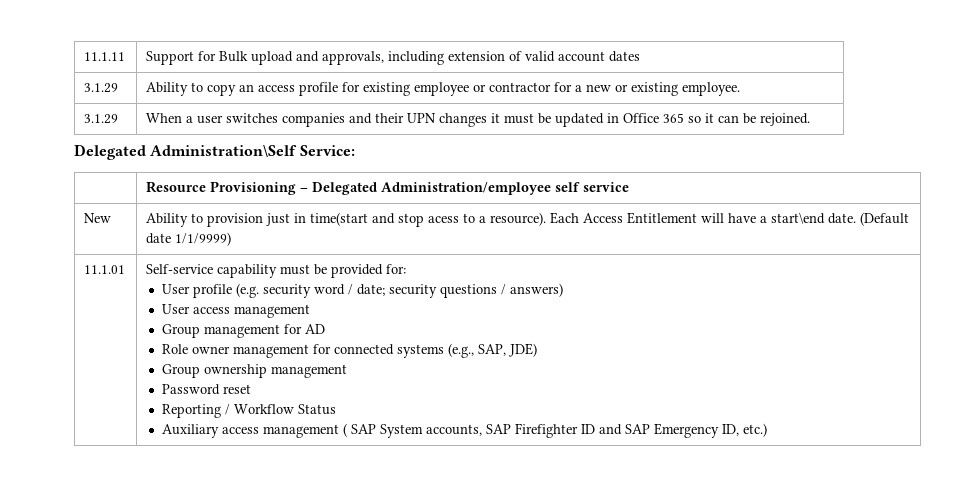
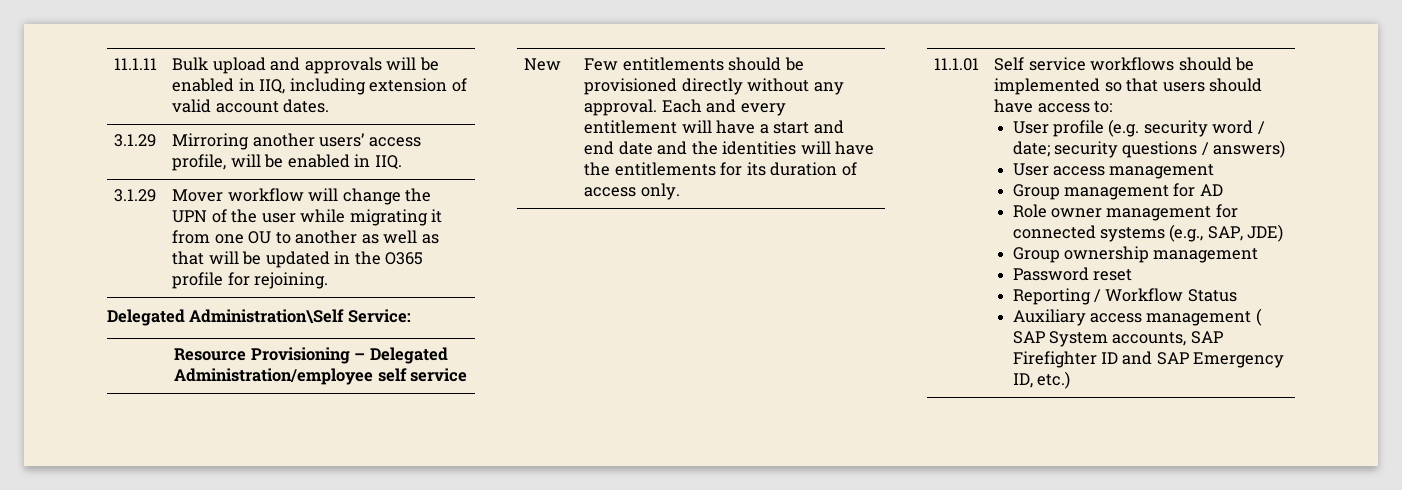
[146,51,217,65] Support for -> (158, 64) none
[322,51,385,65] approvals, -> [304,57,439,74] [172,78,286,94] approvals will be enabled in IIQ,
[609,51,641,62] [84,83,119,93] [146,82,741,96] [84,114,119,124] [146,113,811,127] dates // 3.1.29 | Ability to copy an access profile for existing employee or contractor for a new or existing employee. // 3.1.29 | When a user switches companies and their UPN changes it must be updated in Office 365 so it can be rejoined. -> [283,99,330,113] [114,134,157,147] [172,133,421,150] [172,154,402,171] [114,189,157,202] [172,188,432,205] [172,209,443,226] [172,230,439,244] [172,251,424,268] [172,272,329,289] dates. // 3.1.29 | Mirroring another users’ access profile, will be enabled in IIQ. // 3.1.29 | Mover workflow will change the UPN of the user while migrating it from one OU to another as well as that will be updated in the O365 profile for rejoining.
[146,212,910,227] [146,232,232,246] [84,265,126,274] [146,264,407,278] Ability to provision just in time(start and stop acess to a resource). Each Access Entitlement will have a start\end date. (Default date 1/1/9999) // 11.1.01 | Self-service capability must be provided for: -> [584,57,804,71] [584,78,844,95] [584,99,786,116] [584,120,844,134] [584,141,875,155] [584,162,857,176] [584,183,680,200] [934,58,980,71] [994,57,1255,71] [994,78,1263,95] [994,99,1113,113] Few entitlements should be provisioned directly without any approval. Each and every entitlement will have a start and end date and the identities will have the entitlements for its duration of access only. // 11.1.01 | Self service workflows should be implemented so that users should have access to:

